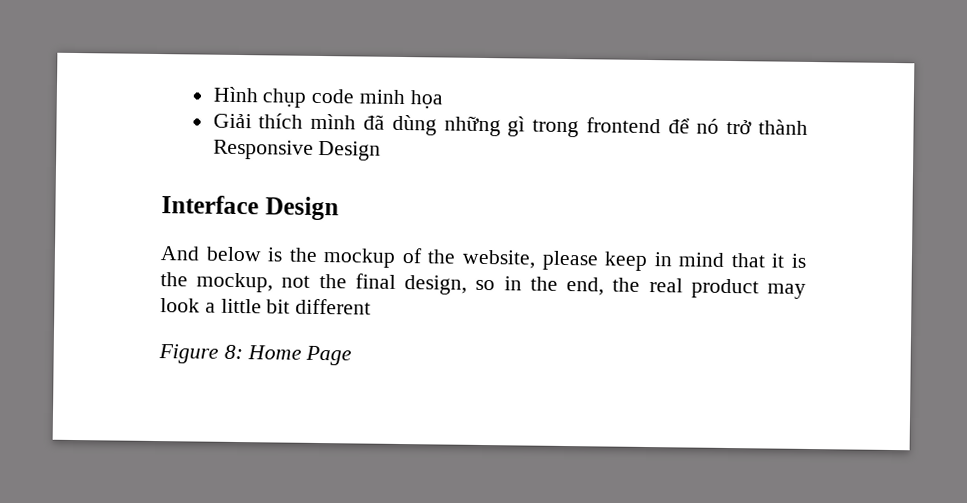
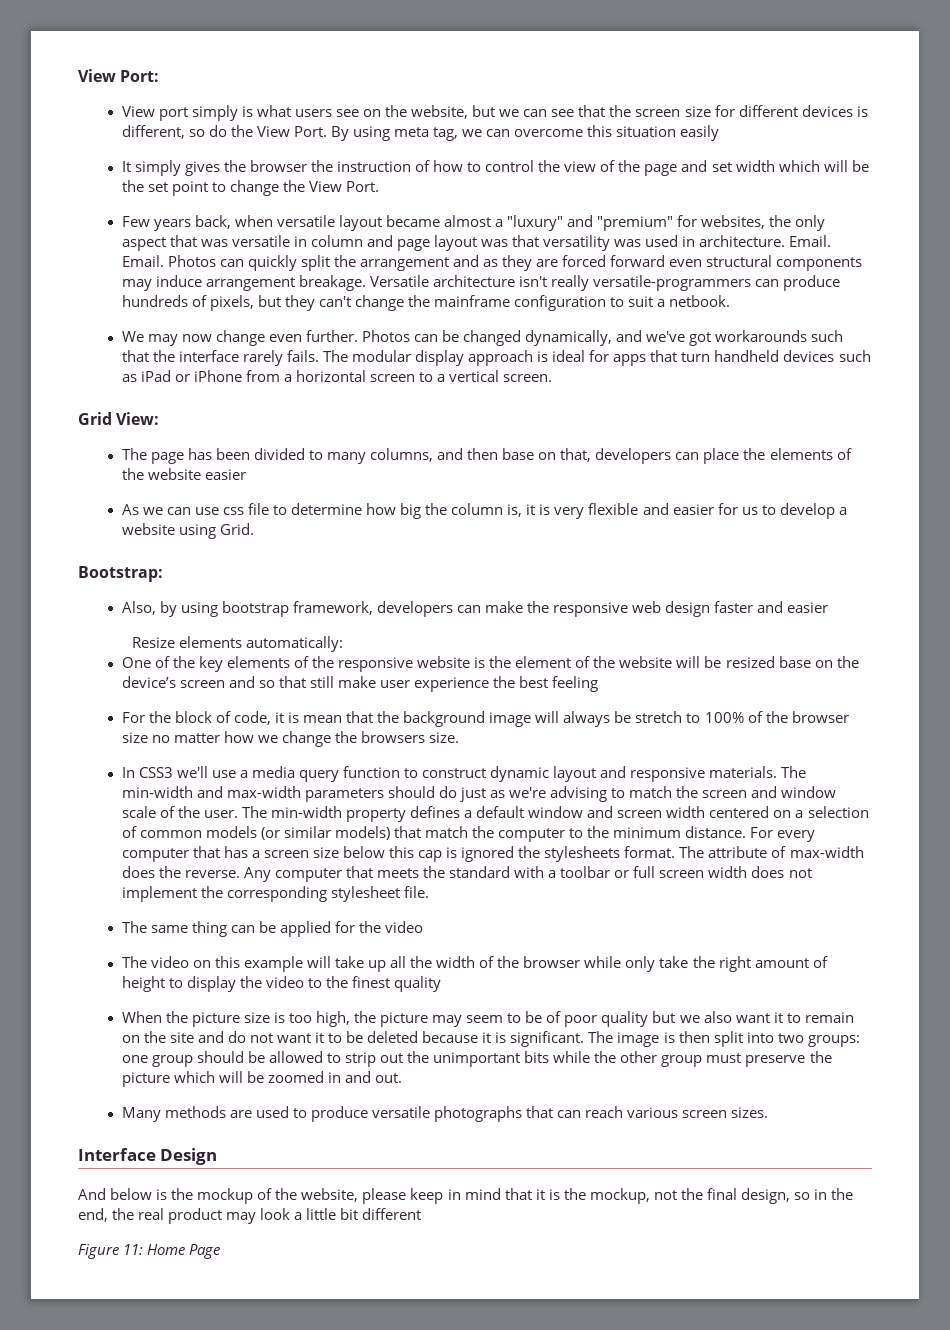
[212,86,443,109] [212,113,809,138] [212,139,382,161] Hình chụp code minh họa // Giải thích mình đã dùng những gì trong frontend để nó trở thành Responsive Design -> [78,69,160,82] [121,105,868,121] [121,125,720,141] [121,160,869,176] [121,180,380,196] [121,215,826,231] [121,235,832,251] [121,255,863,271] [121,275,841,291] [121,295,731,311] [121,330,844,346] [121,350,871,366] [121,370,553,382] [78,412,160,425] [121,448,852,464] [121,468,246,480] [121,503,847,519] [121,523,254,539] [78,566,163,582] [121,601,829,617] [132,636,344,652] [121,656,859,672] [121,676,599,692] [121,711,849,727] [121,731,460,747] [121,766,807,782] [121,786,837,802] [121,806,869,822] [121,826,816,842] [121,846,864,862] [121,866,812,882] [121,886,429,902] [121,921,424,937] [121,956,828,972] [121,976,442,992] [121,1011,854,1027] [121,1031,860,1047] [121,1051,832,1067] [121,1071,403,1087] [121,1106,769,1122] View Port: // View port simply is what users see on the website, but we can see that the screen size for different devices is different, so do the View Port. By using meta tag, we can overcome this situation easily // It simply gives the browser the instruction of how to control the view of the page and set width which will be the set point to change the View Port. // Few years back, when versatile layout became almost a "luxury" and "premium" for websites, the only aspect that was versatile in column and page layout was that versatility was used in architecture. Email. Email. Photos can quickly split the arrangement and as they are forced forward even structural components may induce arrangement breakage. Versatile architecture isn't really versatile-programmers can produce hundreds of pixels, but they can't change the mainframe configuration to suit a netbook. // We may now change even further. Photos can be changed dynamically, and we've got workarounds such that the interface rarely fails. The modular display approach is ideal for apps that turn handheld devices such as iPad or iPhone from a horizontal screen to a vertical screen. // Grid View: // The page has been divided to many columns, and then base on that, developers can place the elements of the website easier // As we can use css file to determine how big the column is, it is very flexible and easier for us to develop a website using Grid. // Bootstrap: // Also, by using bootstrap framework, developers can make the responsive web design faster and easier // Resize elements automatically: // One of the key elements of the responsive website is the element of the website will be resized base on the device’s screen and so that still make user experience the best feeling // For the block of code, it is mean that the background image will always be stretch to 100% of the browser size no matter how we change the browsers size. // In CSS3 we'll use a media query function to construct dynamic layout and responsive materials. The min-width and max-width parameters should do just as we're advising to match the screen and window scale of the user. The min-width property defines a default window and screen width centered on a selection of common models (or similar models) that match the computer to the minimum distance. For every computer that has a screen size below this cap is ignored the stylesheets format. The attribute of max-width does the reverse. Any computer that meets the standard with a toolbar or full screen width does not implement the corresponding stylesheet file. // The same thing can be applied for the video // The video on this example will take up all the width of the browser while only take the right amount of height to display the video to the finest quality // When the picture size is too high, the picture may seem to be of poor quality but we also want it to remain on the site and do not want it to be deleted because it is significant. The image is then split into two groups: one group should be allowed to strip out the unimportant bits while the other group must preserve the picture which will be zoomed in and out. // Many methods are used to produce versatile photographs that can reach various screen sizes.
[223,344,243,360] 8: -> [123,1244,144,1255] 11:

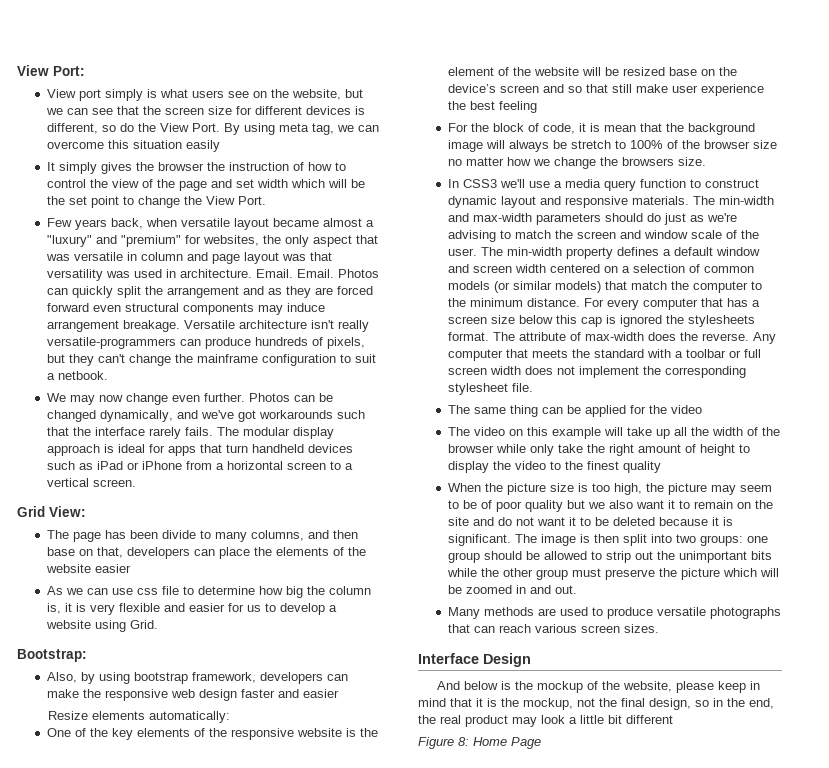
[253,448,305,460] divided -> [161,530,196,539] divide
[123,1244,144,1255] 11: -> [458,737,469,746] 8:

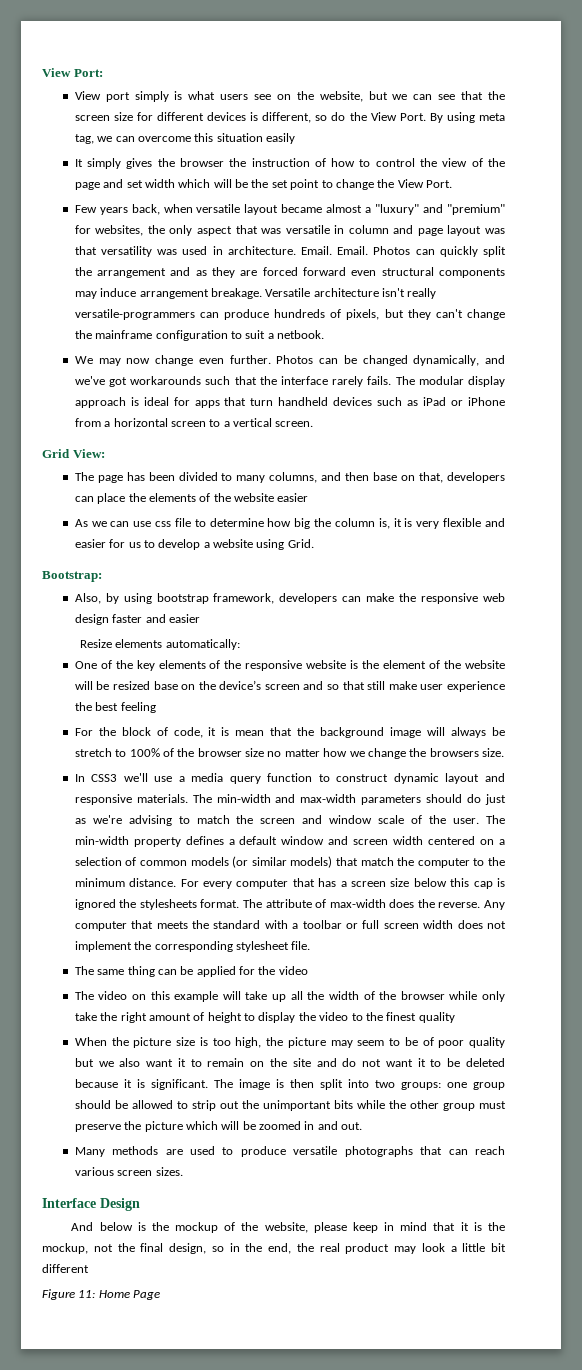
[161,530,196,539] divide -> [178,472,218,481] divided
[458,737,469,746] 8: -> [78,1290,96,1298] 11:

